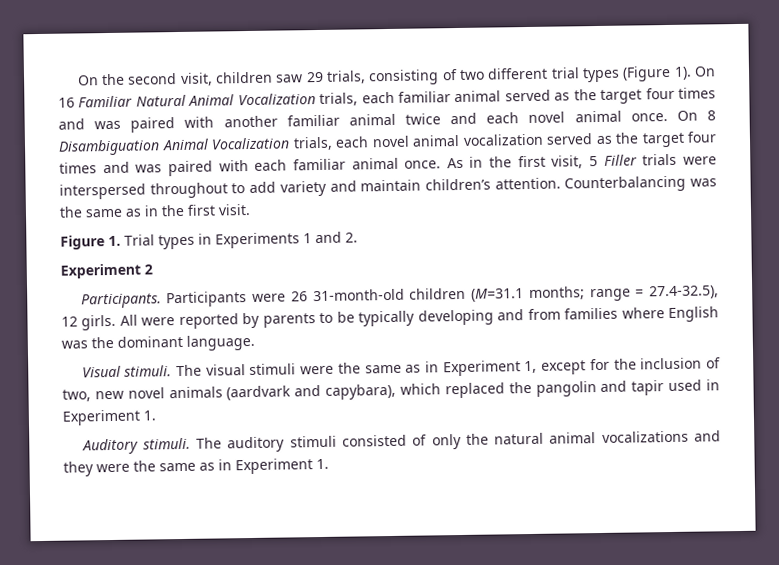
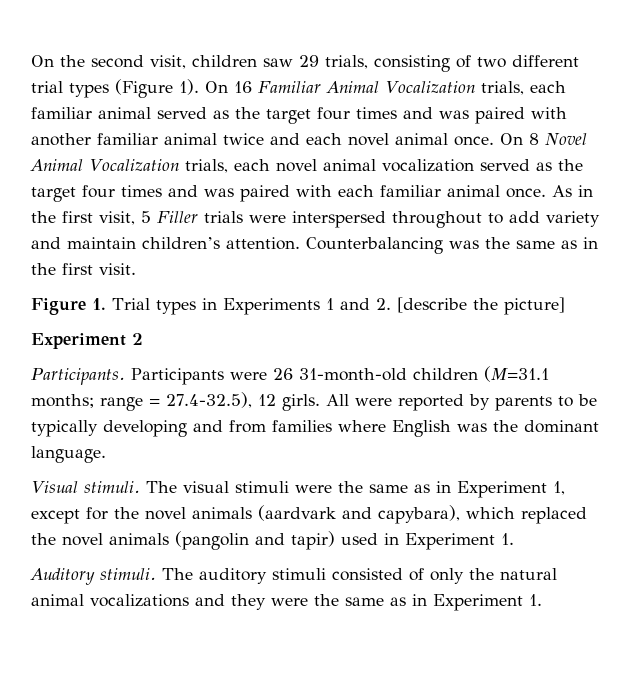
[135,94,186,107] Natural -> (321, 87) none
[58,139,160,156] Disambiguation -> [545,133,587,145] Novel
(358, 237) none -> [396,297,565,315] [describe the picture]
[640,357,722,370] [62,389,124,402] inclusion of two, new -> (139, 513) none
[535,380,665,397] pangolin and tapir -> [62,531,335,550] novel animals (pangolin and tapir)

